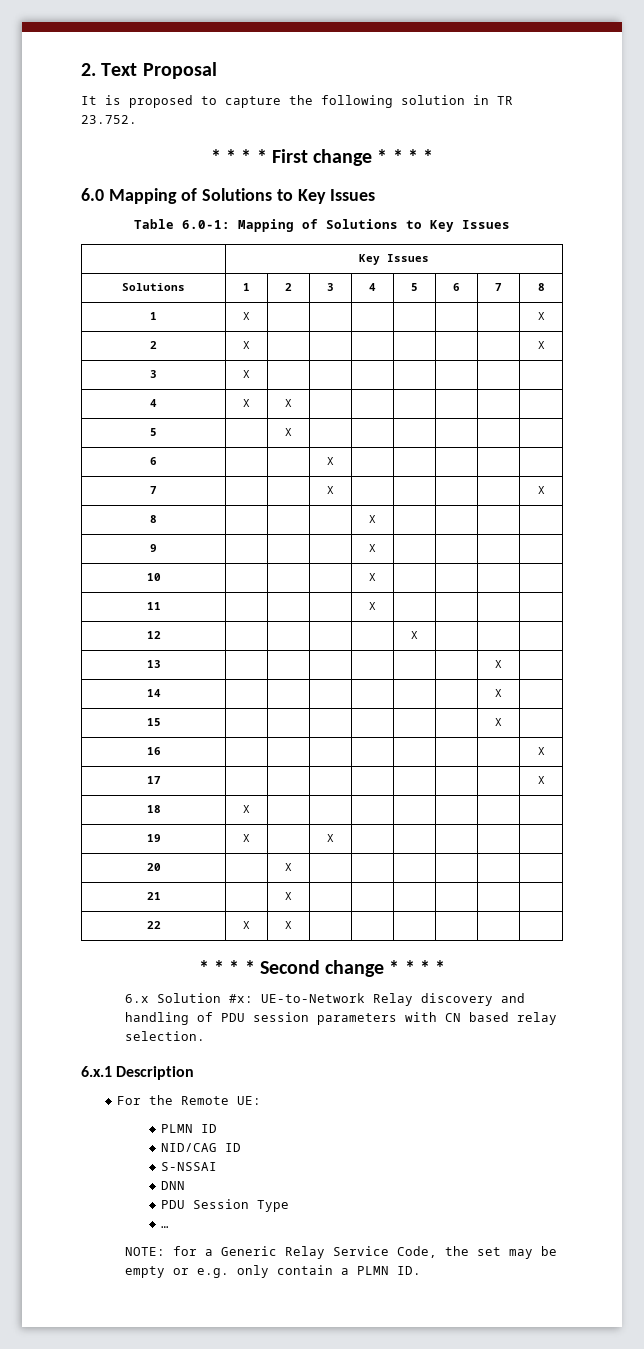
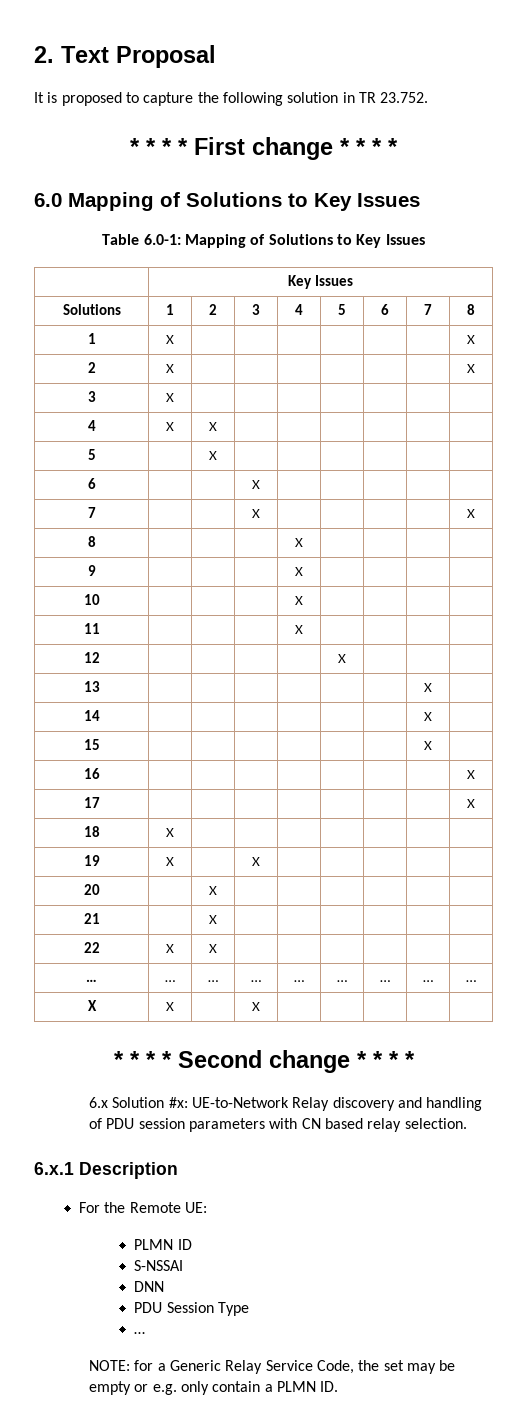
(292, 925) none -> [86,979,97,982] [165,980,175,982] [208,980,218,982] [251,980,261,982] [294,980,304,982] [337,980,347,982] [380,980,390,982] [423,980,433,982] [466,980,476,982] [87,1000,97,1011] [166,1002,174,1011] [252,1002,260,1011] // … | … | … | … | … | … | … | … | … // X | X | | X | | | | |
[161,1143,242,1152] // NID/CAG ID -> (192, 1244) none

